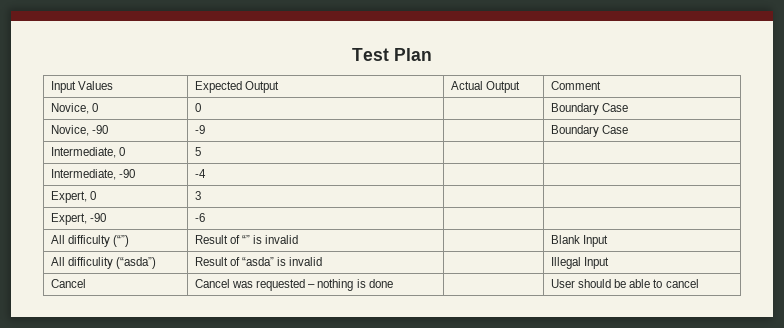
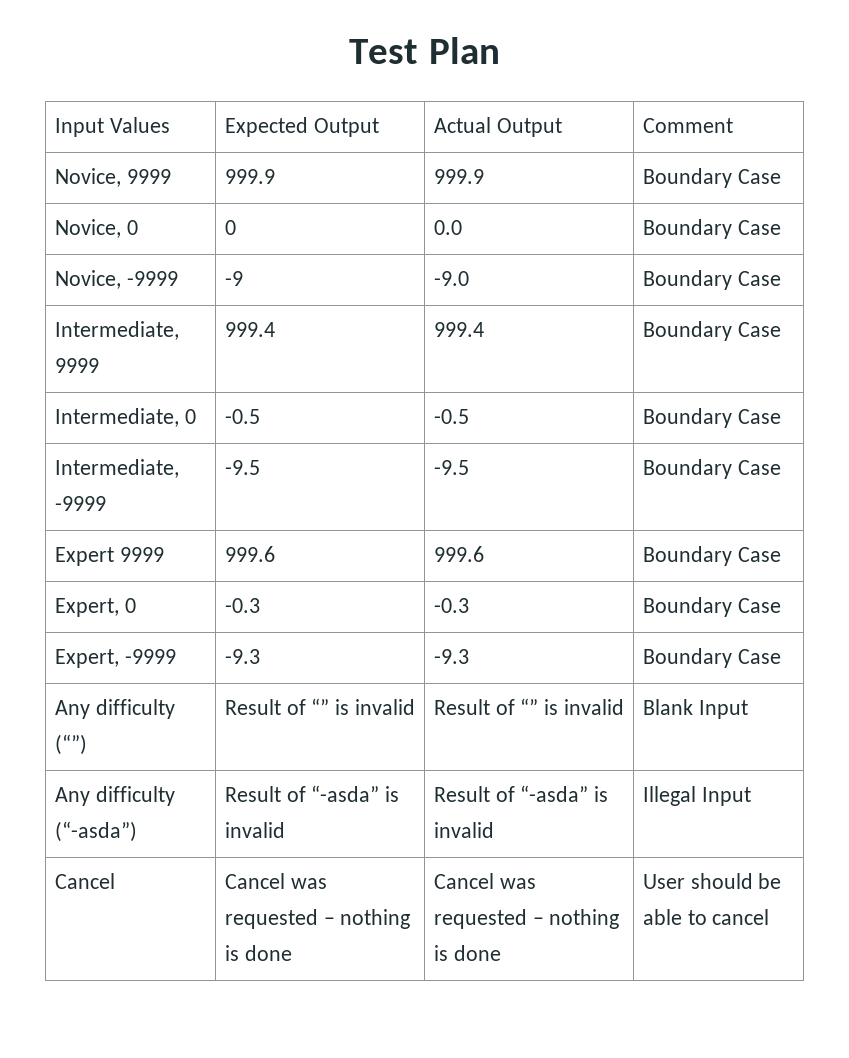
[92,103,99,112] [194,103,201,112] [550,103,629,115] [50,125,109,136] [194,125,205,134] [550,125,629,137] [50,147,126,158] [194,147,201,156] [50,169,136,180] [194,169,206,178] [50,191,97,203] [194,191,201,200] [50,213,107,225] [194,213,205,222] [50,235,65,244] 0 | 0 | | Boundary Case // Novice, -90 | -9 | | Boundary Case // Intermediate, 0 | 5 | | // Intermediate, -90 | -4 | | // Expert, 0 | 3 | | // Expert, -90 | -6 | | // All -> [126,169,171,184] [224,169,275,184] [433,169,484,184] [642,168,781,188] [54,219,138,238] [224,220,236,235] [433,220,462,235] [642,219,781,239] [54,270,178,289] [224,271,243,286] [433,271,469,286] [642,270,781,290] [54,321,179,340] [54,358,99,373] [224,322,275,337] [433,322,484,337] [642,321,781,341] [54,408,196,427] [224,409,260,424] [433,409,469,424] [642,408,781,428] [54,459,179,478] [54,496,106,511] [224,460,260,475] [433,460,469,475] [642,459,781,479] [54,547,164,566] [224,546,275,562] [433,546,484,562] [642,546,781,566] [54,598,136,617] [224,598,260,613] [433,598,469,613] [642,597,781,617] [54,649,176,668] [224,649,260,664] [433,649,469,664] [642,648,781,668] [54,700,90,719] 9999 | 999.9 | 999.9 | Boundary Case // Novice, 0 | 0 | 0.0 | Boundary Case // Novice, -9999 | -9 | -9.0 | Boundary Case // Intermediate, 9999 | 999.4 | 999.4 | Boundary Case // Intermediate, 0 | -0.5 | -0.5 | Boundary Case // Intermediate, -9999 | -9.5 | -9.5 | Boundary Case // Expert 9999 | 999.6 | 999.6 | Boundary Case // Expert, 0 | -0.3 | -0.3 | Boundary Case // Expert, -9999 | -9.3 | -9.3 | Boundary Case // Any
(299, 239) none -> [433,698,625,715] Result of “” is invalid
[50,257,157,269] [194,257,323,266] All difficulity (“asda”) | Result of “asda” is invalid | -> [54,786,175,806] [54,821,137,842] [224,785,400,802] [224,822,285,838] [433,785,609,802] [433,822,494,838] Any difficulty (“-asda”) | Result of “-asda” is invalid | Result of “-asda” is invalid
(393, 283) none -> [433,873,536,889] [433,909,620,929] [433,945,501,961] Cancel was requested – nothing is done

